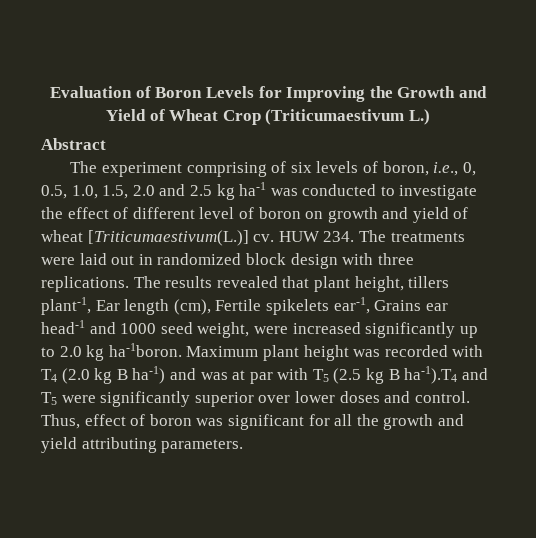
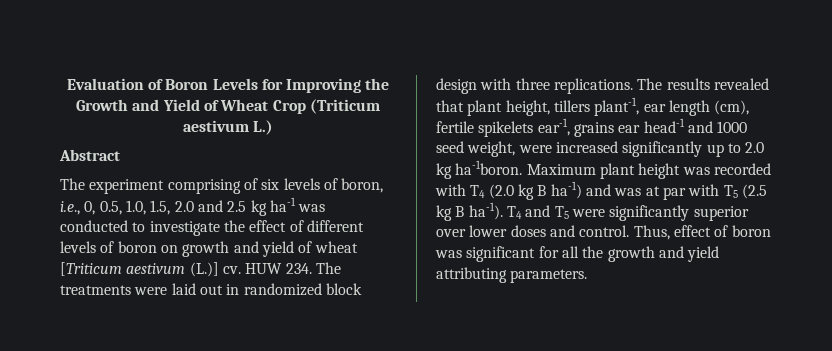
[265,109,405,125] (Triticumaestivum -> [309,99,380,114] [182,120,249,132] (Triticum aestivum
[199,207,235,219] level -> [60,241,96,253] levels
[87,230,249,246] [Triticumaestivum(L.)] -> [60,262,219,277] [Triticum aestivum (L.)]
[95,300,120,311] Ear -> [643,104,666,112] ear
[215,299,262,311] Fertile -> [436,121,474,133] fertile
[374,300,422,311] Grains -> [573,122,614,137] grains
[404,366,458,384] ha-1).T4 -> [468,202,522,220] ha-1). T4

